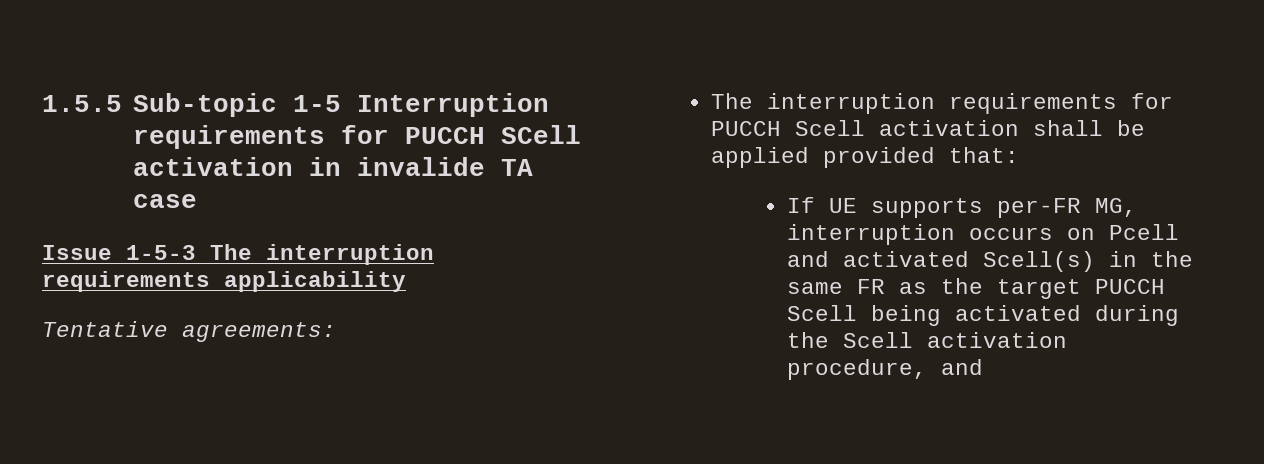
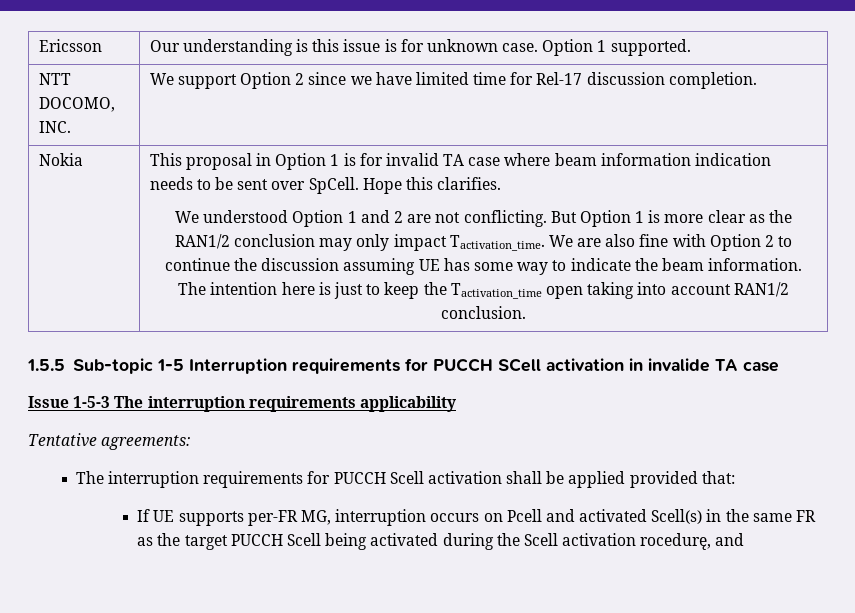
(42, 103) none -> [38,39,102,52] [149,39,691,56] [38,73,71,85] [38,97,115,112] [38,121,71,133] [149,72,757,89] [38,153,83,166] [149,153,772,170] [149,177,502,194] [175,210,792,227] [174,234,793,251] [164,258,803,275] [178,282,789,299] [441,306,526,319] Ericsson | Our understanding is this issue is for unknown case. Option 1 supported. // NTT DOCOMO, INC. | We support Option 2 since we have limited time for Rel-17 discussion completion. // Nokia | This proposal in Option 1 is for invalid TA case where beam information indication needs to be sent over SpCell. Hope this clarifies. // We understood Option 1 and 2 are not conflicting. But Option 1 is more clear as the RAN1/2 conclusion may only impact Tactivation_time. We are also fine with Option 2 to continue the discussion assuming UE has some way to indicate the beam information. The intention here is just to keep the Tactivation_time open taking into account RAN1/2 conclusion. //
[787,359,928,380] procedure, -> [640,533,712,550] rocedurę,

